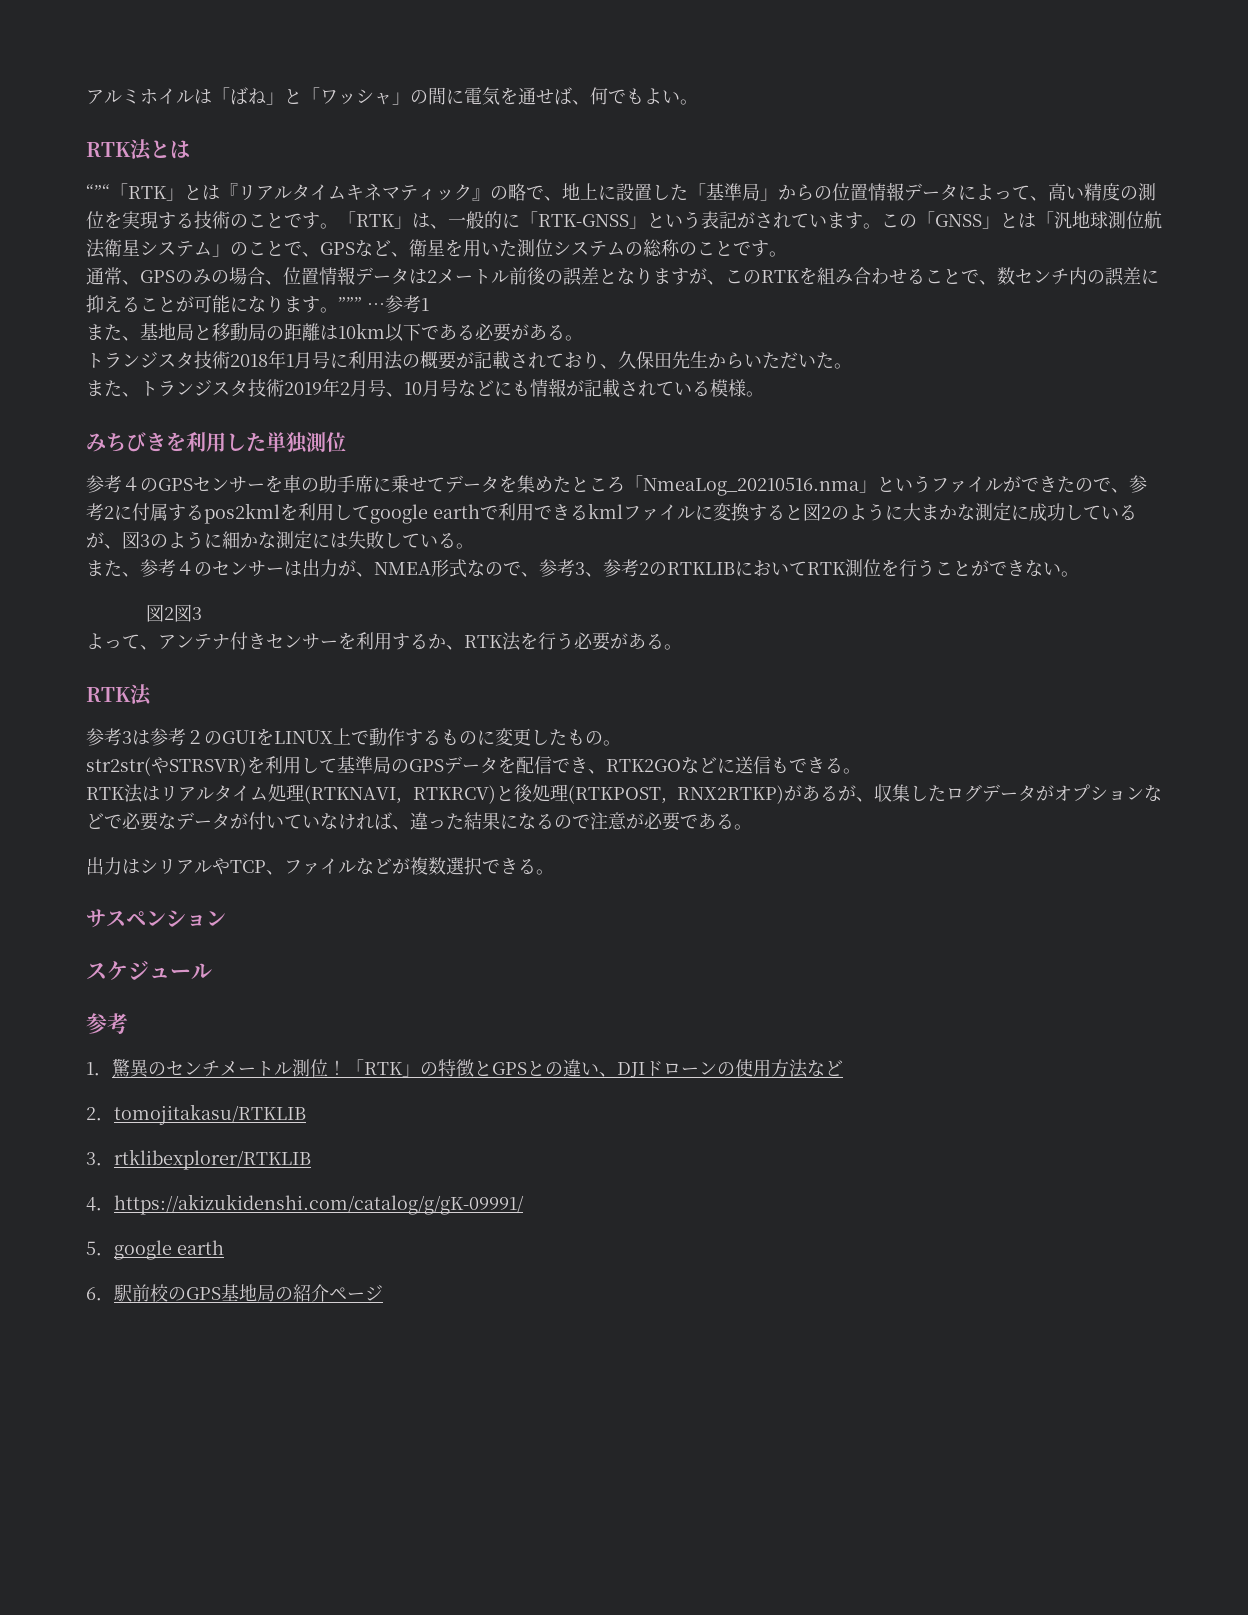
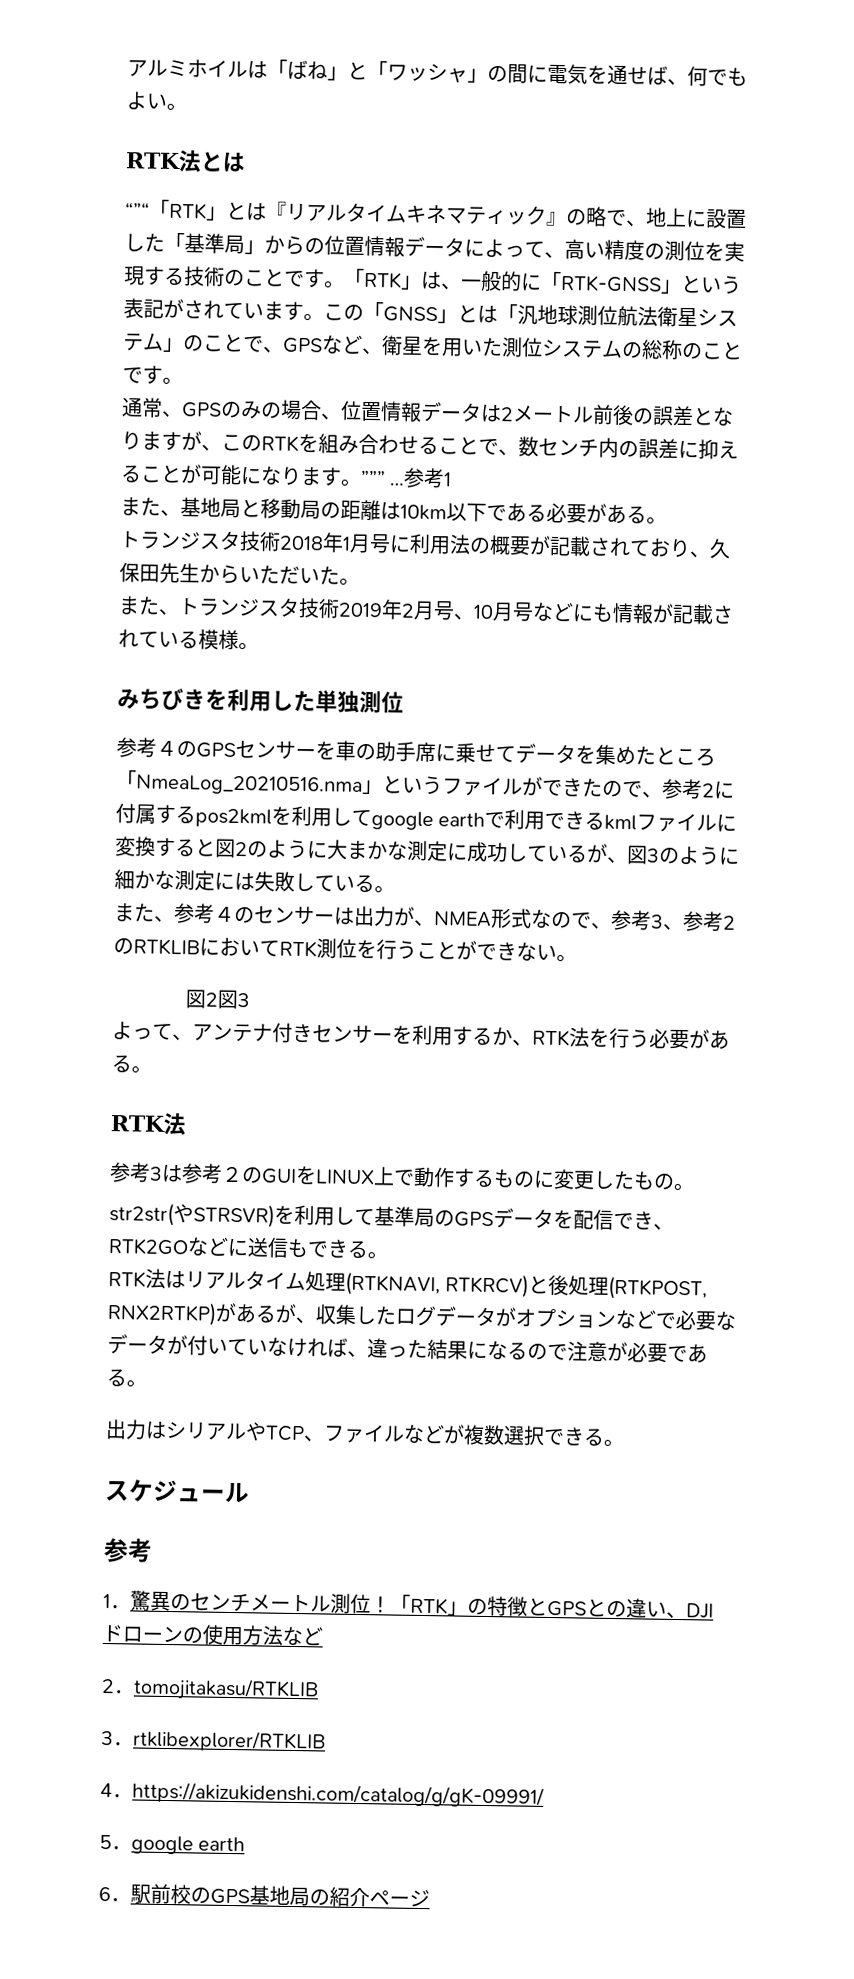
[86,909,226,928] // サスペンション -> (624, 1443) none

